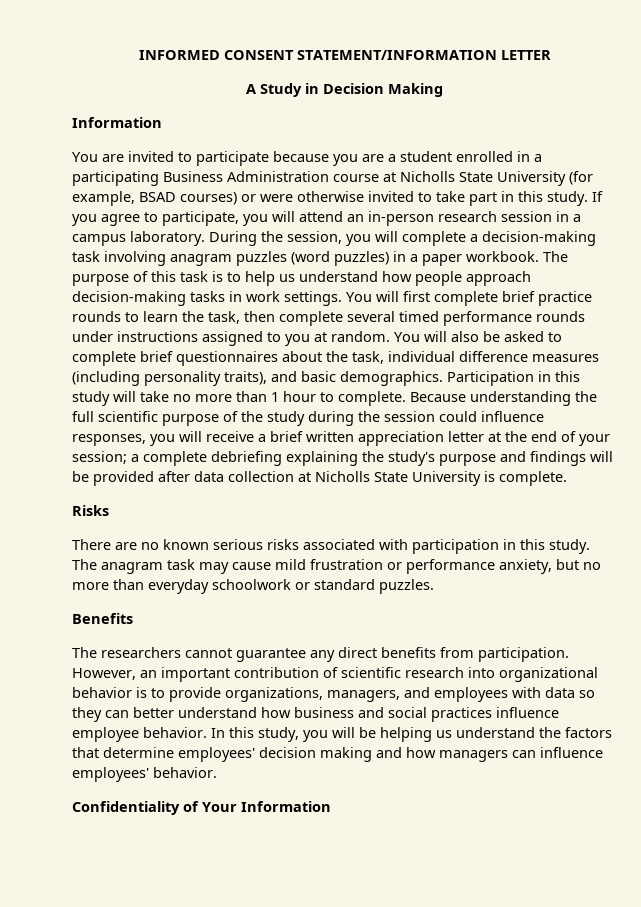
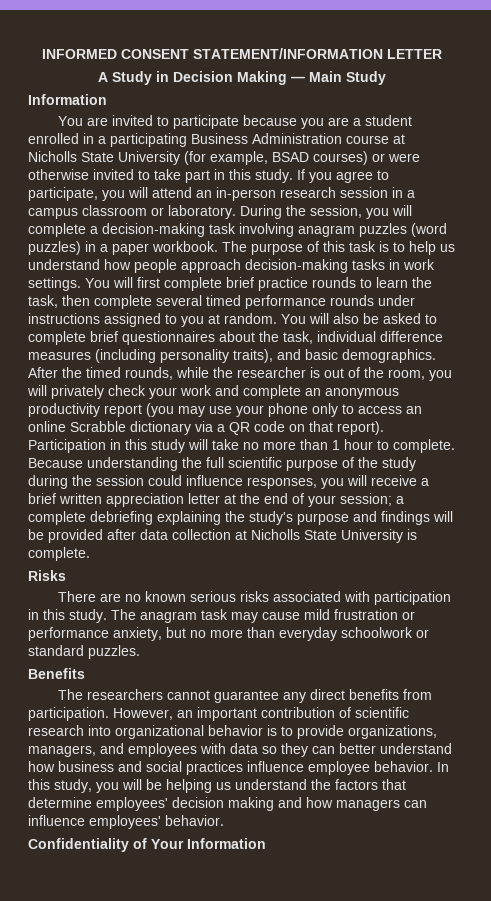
(443, 90) none -> [291,71,386,85] — Main Study
(126, 240) none -> [82,205,164,216] classroom or
(443, 378) none -> [28,367,452,381] [27,385,399,399] [28,403,422,417] [28,421,384,435] After the timed rounds, while the researcher is out of the room, you will privately check your work and complete an anonymous productivity report (you may use your phone only to access an online Scrabble dictionary via a QR code on that report).

